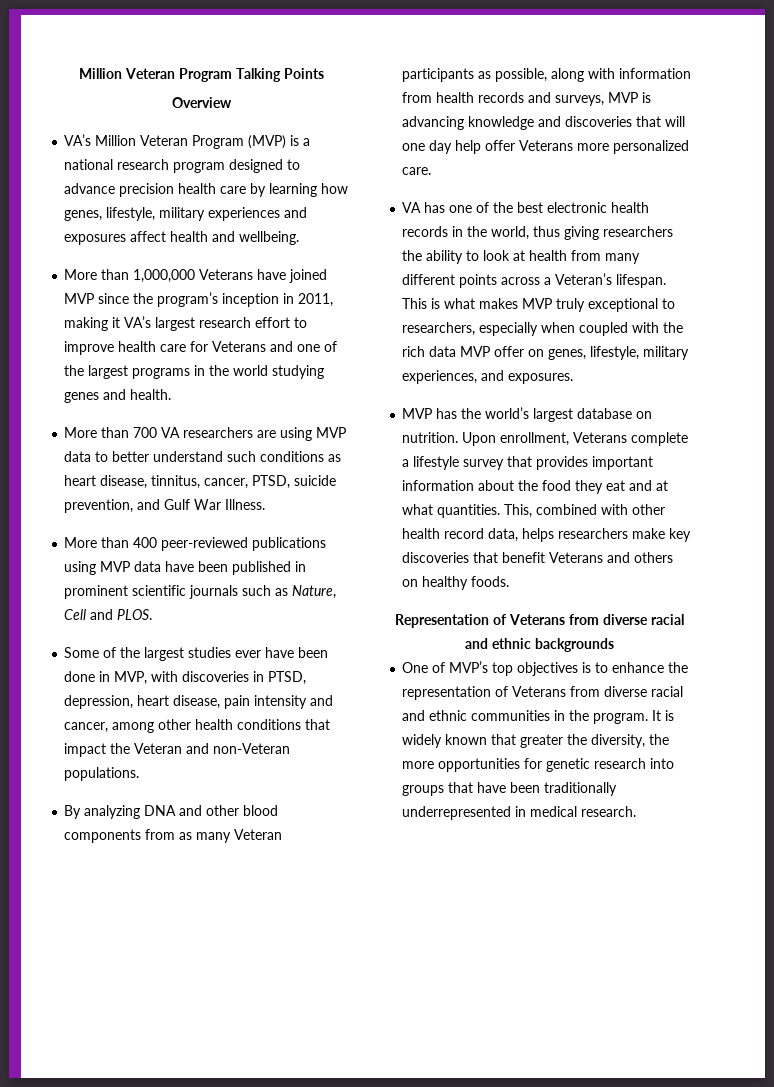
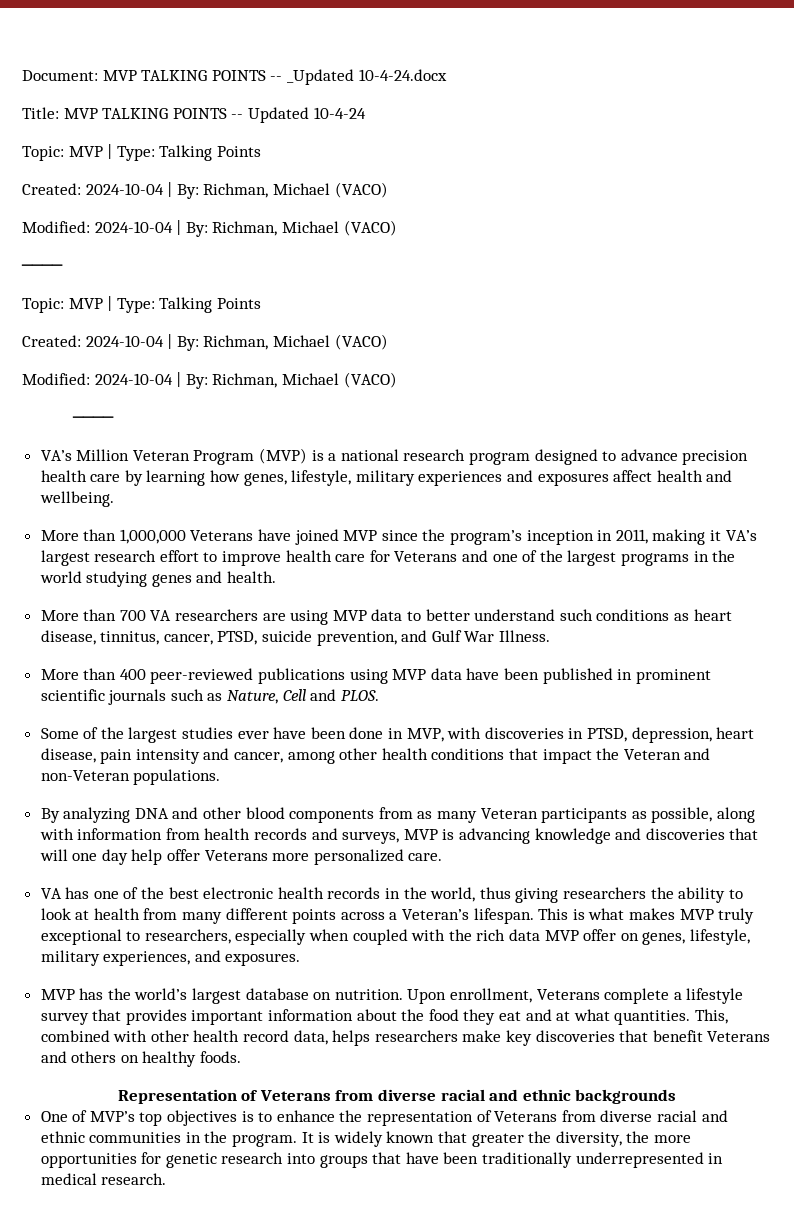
[79,68,324,82] [172,97,232,108] Million Veteran Program Talking Points // Overview -> [22,69,447,85] [22,107,366,123] [22,144,261,161] [22,182,388,199] [22,220,397,237] [21,264,63,271] [22,296,261,313] [22,334,388,351] [22,372,397,389] [72,416,115,423] Document: MVP TALKING POINTS -- _Updated 10-4-24.docx // Title: MVP TALKING POINTS -- Updated 10-4-24 // Topic: MVP | Type: Talking Points // Created: 2024-10-04 | By: Richman, Michael (VACO) // Modified: 2024-10-04 | By: Richman, Michael (VACO) // ──── // Topic: MVP | Type: Talking Points // Created: 2024-10-04 | By: Richman, Michael (VACO) // Modified: 2024-10-04 | By: Richman, Michael (VACO) // ────

